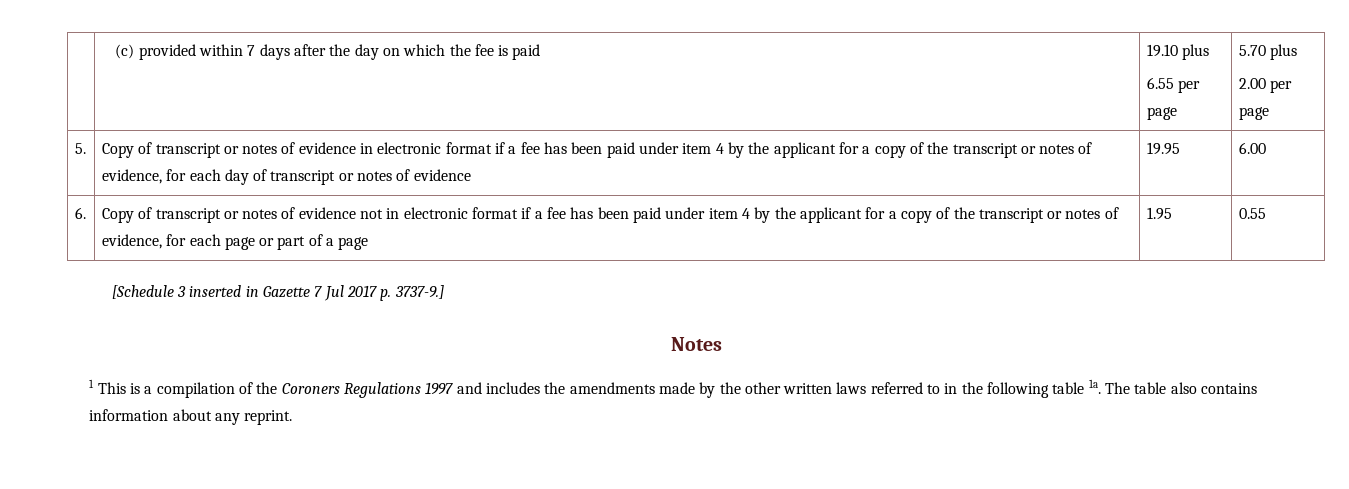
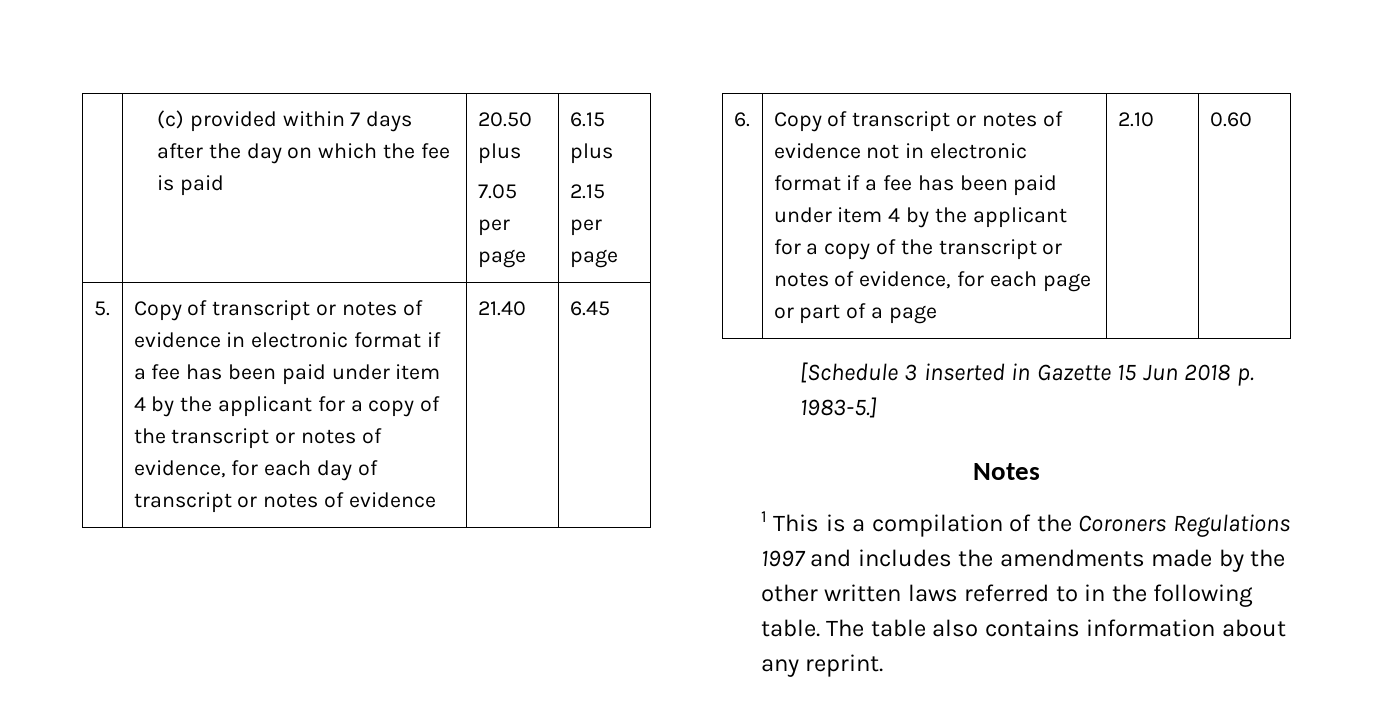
[1146,44,1210,60] [1146,77,1174,89] 19.10 plus // 6.55 -> [477,112,532,127] [477,143,521,164] [477,184,517,199] 20.50 plus // 7.05
[1238,44,1298,60] [1238,78,1266,89] 5.70 plus // 2.00 -> [569,112,605,127] [569,143,613,164] [569,184,605,199] 6.15 plus // 2.15
[1146,142,1180,155] [1238,142,1266,154] 19.95 | 6.00 -> [477,301,526,316] [569,301,610,316] 21.40 | 6.45
[1146,207,1172,220] [1238,208,1266,219] 1.95 | 0.55 -> [1117,112,1154,127] [1209,112,1252,127] 2.10 | 0.60
[314,285,444,301] 7 Jul 2017 p. 3737-9.] -> [1117,364,1254,386] [799,397,877,418] 15 Jun 2018 p. 1983-5.]
[1052,379,1101,394] table 1a. -> [760,619,820,637] table.

